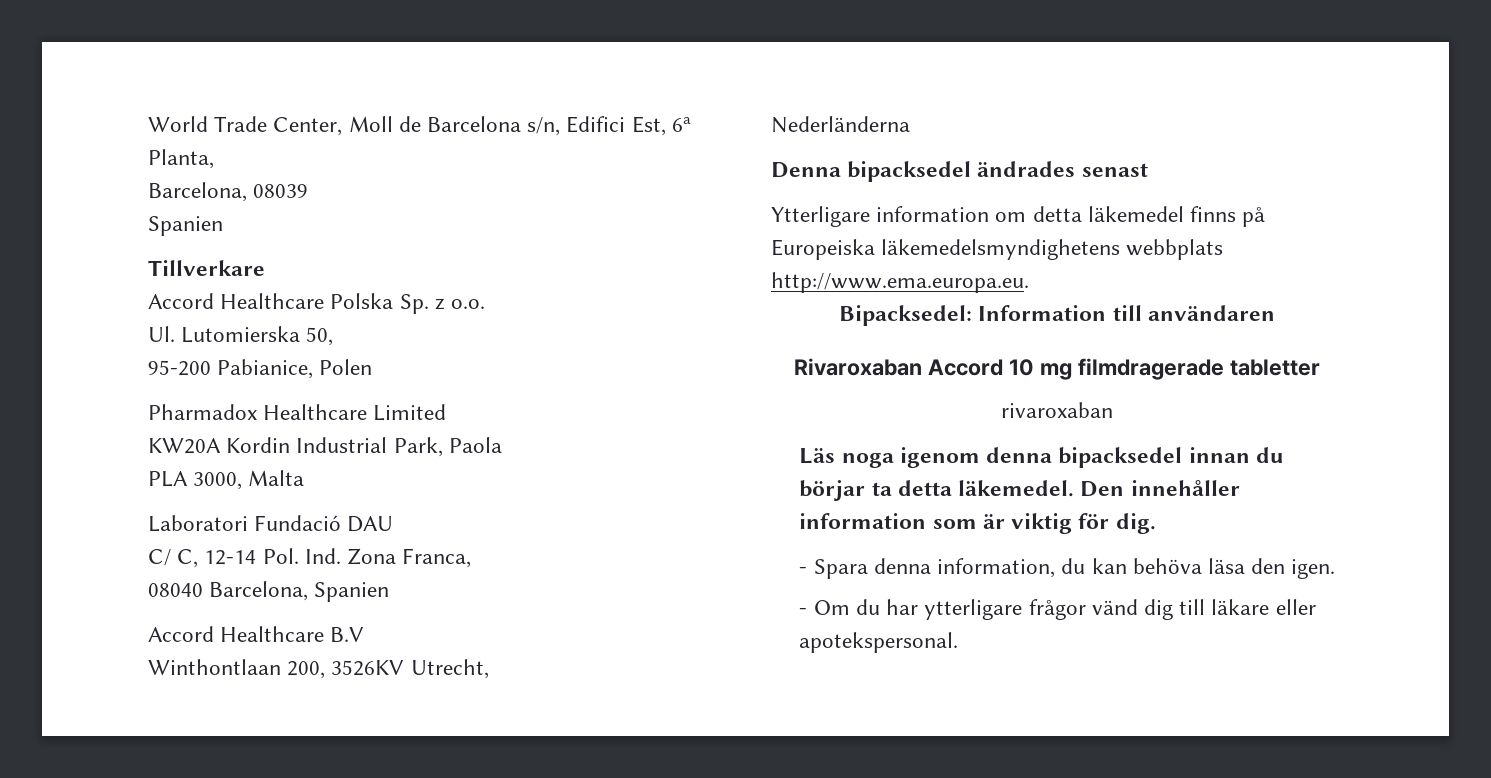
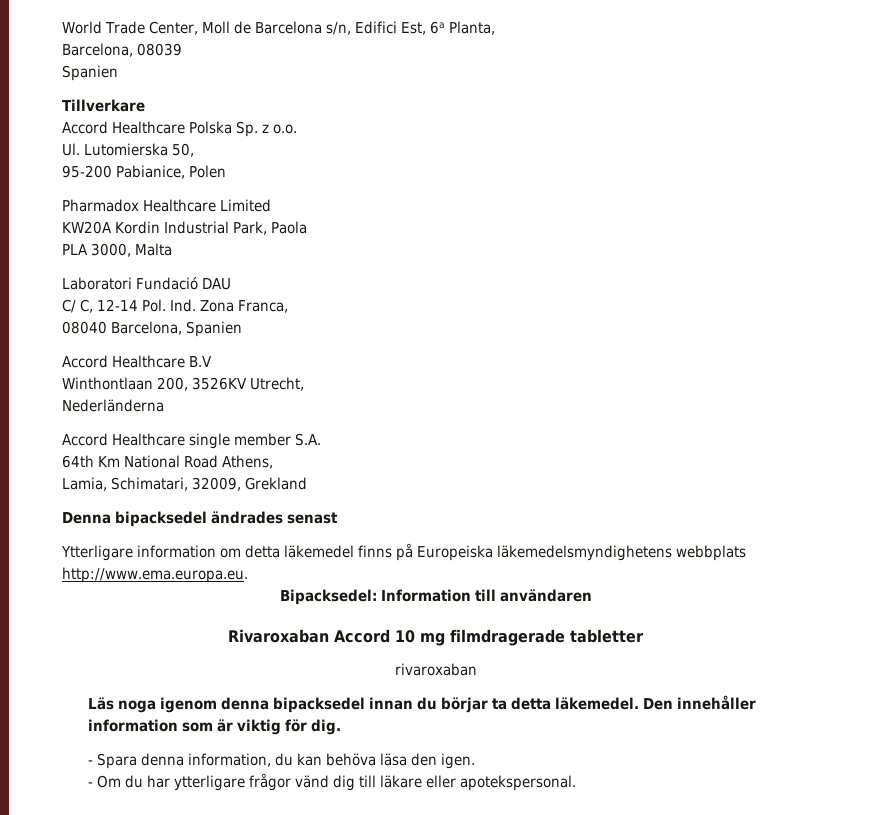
(910, 124) none -> [62,433,321,449] [62,455,273,469] [62,477,307,491] // Accord Healthcare single member S.A. // 64th Km National Road Athens, // Lamia, Schimatari, 32009, Grekland

